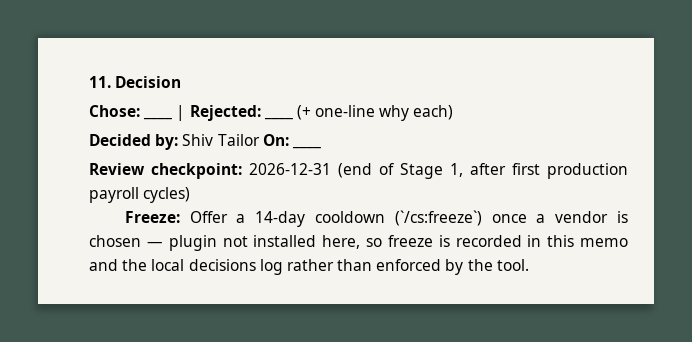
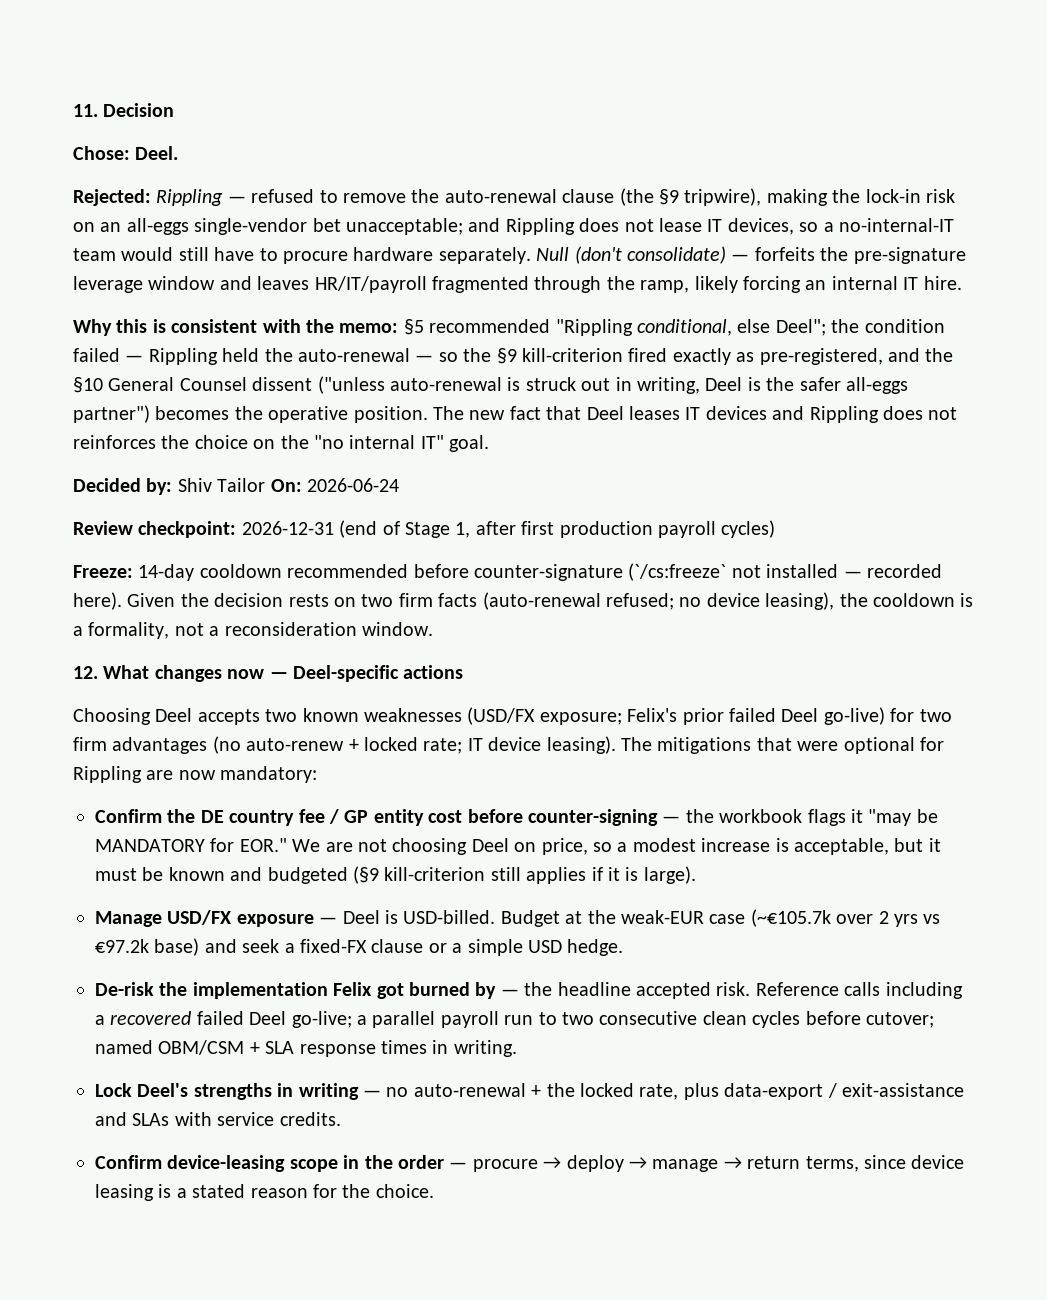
[143,105,454,121] ____ | Rejected: ____ (+ one-line why each) -> [135,146,179,160] [73,188,955,206] [73,218,954,235] [73,246,966,264] [73,276,962,293] [73,319,945,336] [73,348,954,365] [73,376,908,394] [73,405,958,423] [73,435,490,452] Deel. // Rejected: Rippling — refused to remove the auto-renewal clause (the §9 tripwire), making the lock-in risk on an all-eggs single-vendor bet unacceptable; and Rippling does not lease IT devices, so a no-internal-IT team would still have to procure hardware separately. Null (don't consolidate) — forfeits the pre-signature leverage window and leaves HR/IT/payroll fragmented through the ramp, likely forcing an internal IT hire. // Why this is consistent with the memo: §5 recommended "Rippling conditional, else Deel"; the condition failed — Rippling held the auto-renewal — so the §9 kill-criterion fired exactly as pre-registered, and the §10 General Counsel dissent ("unless auto-renewal is struck out in writing, Deel is the safer all-eggs partner") becomes the operative position. The new fact that Deel leases IT devices and Rippling does not reinforces the choice on the "no internal IT" goal.
[291,146,321,149] ____ -> [307,478,399,492] 2026-06-24
[189,210,628,227] [89,235,628,251] [89,259,529,275] Offer a 14-day cooldown (`/cs:freeze`) once a vendor is chosen — plugin not installed here, so freeze is recorded in this memo and the local decisions log rather than enforced by the tool. -> [138,563,942,581] [73,592,974,610] [73,622,433,639] [73,665,464,682] [73,707,952,725] [73,736,944,754] [73,766,318,783] [95,809,938,826] [95,838,941,855] [95,866,696,884] [95,909,941,927] [95,938,624,956] [95,982,963,999] [95,1011,934,1028] [95,1040,517,1057] [95,1083,964,1100] [95,1112,341,1126] [95,1155,965,1172] [95,1184,434,1201] 14-day cooldown recommended before counter-signature (`/cs:freeze` not installed — recorded here). Given the decision rests on two firm facts (auto-renewal refused; no device leasing), the cooldown is a formality, not a reconsideration window. // 12. What changes now — Deel-specific actions // Choosing Deel accepts two known weaknesses (USD/FX exposure; Felix's prior failed Deel go-live) for two firm advantages (no auto-renew + locked rate; IT device leasing). The mitigations that were optional for Rippling are now mandatory: // Confirm the DE country fee / GP entity cost before counter-signing — the workbook flags it "may be MANDATORY for EOR." We are not choosing Deel on price, so a modest increase is acceptable, but it must be known and budgeted (§9 kill-criterion still applies if it is large). // Manage USD/FX exposure — Deel is USD-billed. Budget at the weak-EUR case (~€105.7k over 2 yrs vs €97.2k base) and seek a fixed-FX clause or a simple USD hedge. // De-risk the implementation Felix got burned by — the headline accepted risk. Reference calls including a recovered failed Deel go-live; a parallel payroll run to two consecutive clean cycles before cutover; named OBM/CSM + SLA response times in writing. // Lock Deel's strengths in writing — no auto-renewal + the locked rate, plus data-export / exit-assistance and SLAs with service credits. // Confirm device-leasing scope in the order — procure → deploy → manage → return terms, since device leasing is a stated reason for the choice.

